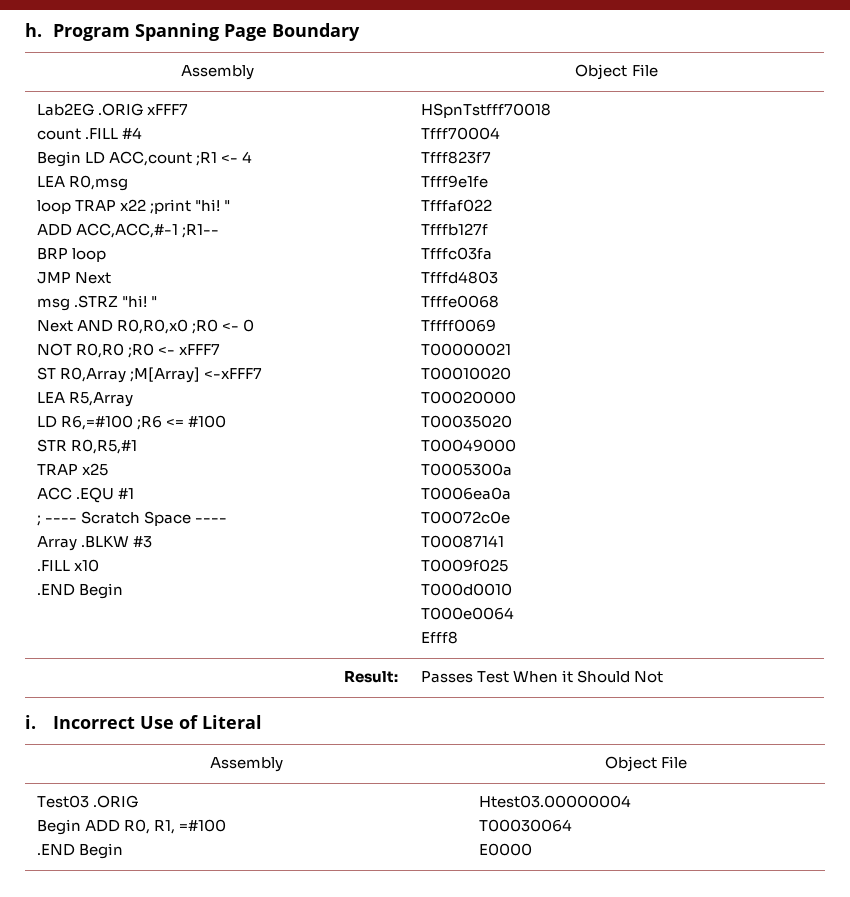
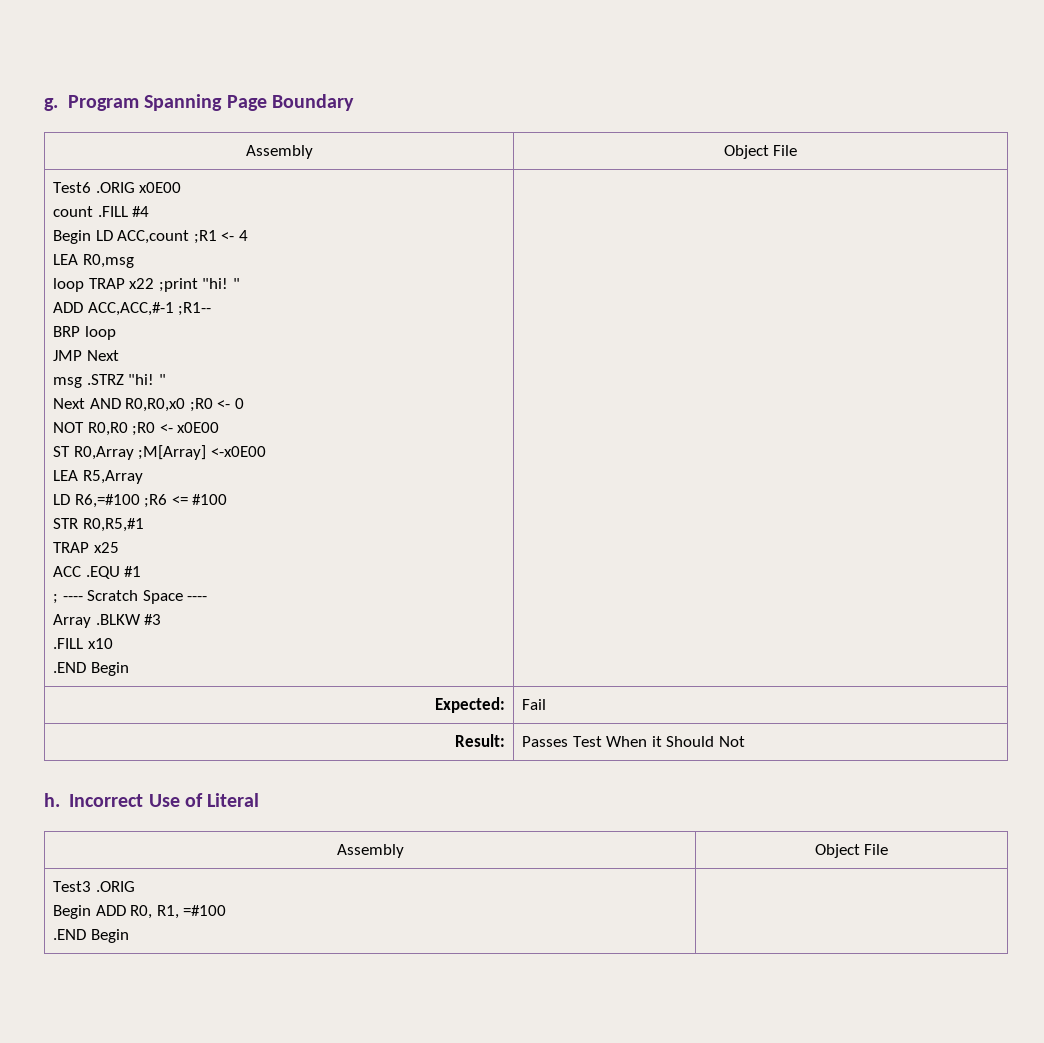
[25,23,42,37] h. -> [44,98,58,111] g.
[36,103,188,116] Lab2EG .ORIG xFFF7 -> [53,182,182,193] Test6 .ORIG x0E00
[178,344,220,355] xFFF7 -> [177,422,220,433] x0E00
[203,368,262,379] <-xFFF7 -> [210,446,266,457] <-x0E00
[420,103,551,118] [420,127,500,140] [420,151,491,164] [420,175,488,188] [420,199,492,212] [420,223,488,236] [420,247,492,260] [420,271,498,284] [420,295,499,308] [420,319,496,332] [420,343,511,356] [420,367,511,380] [420,391,516,404] [420,415,512,428] [420,439,516,452] [420,463,512,476] [420,487,511,500] [420,511,510,524] [420,535,504,548] [420,559,508,572] [420,583,512,596] [420,607,514,620] [420,631,458,644] HSpnTstfff70018 // Tfff70004 // Tfff823f7 // Tfff9e1fe // Tfffaf022 // Tfffb127f // Tfffc03fa // Tfffd4803 // Tfffe0068 // Tffff0069 // T00000021 // T00010020 // T00020000 // T00035020 // T00049000 // T0005300a // T0006ea0a // T00072c0e // T00087141 // T0009f025 // T000d0010 // T000e0064 // Efff8 -> [434,697,505,713] [522,699,547,710] // Expected: | Fail
[25,715,36,729] i. -> [44,793,60,807] h.
[36,795,89,808] Test03 -> [53,881,92,892] Test3
[478,795,631,808] [478,819,572,832] [478,843,532,856] Htest03.00000004 // T00030064 // E0000 -> (129, 936) none

